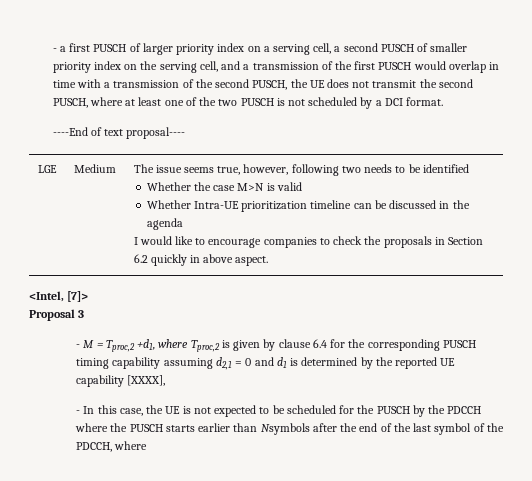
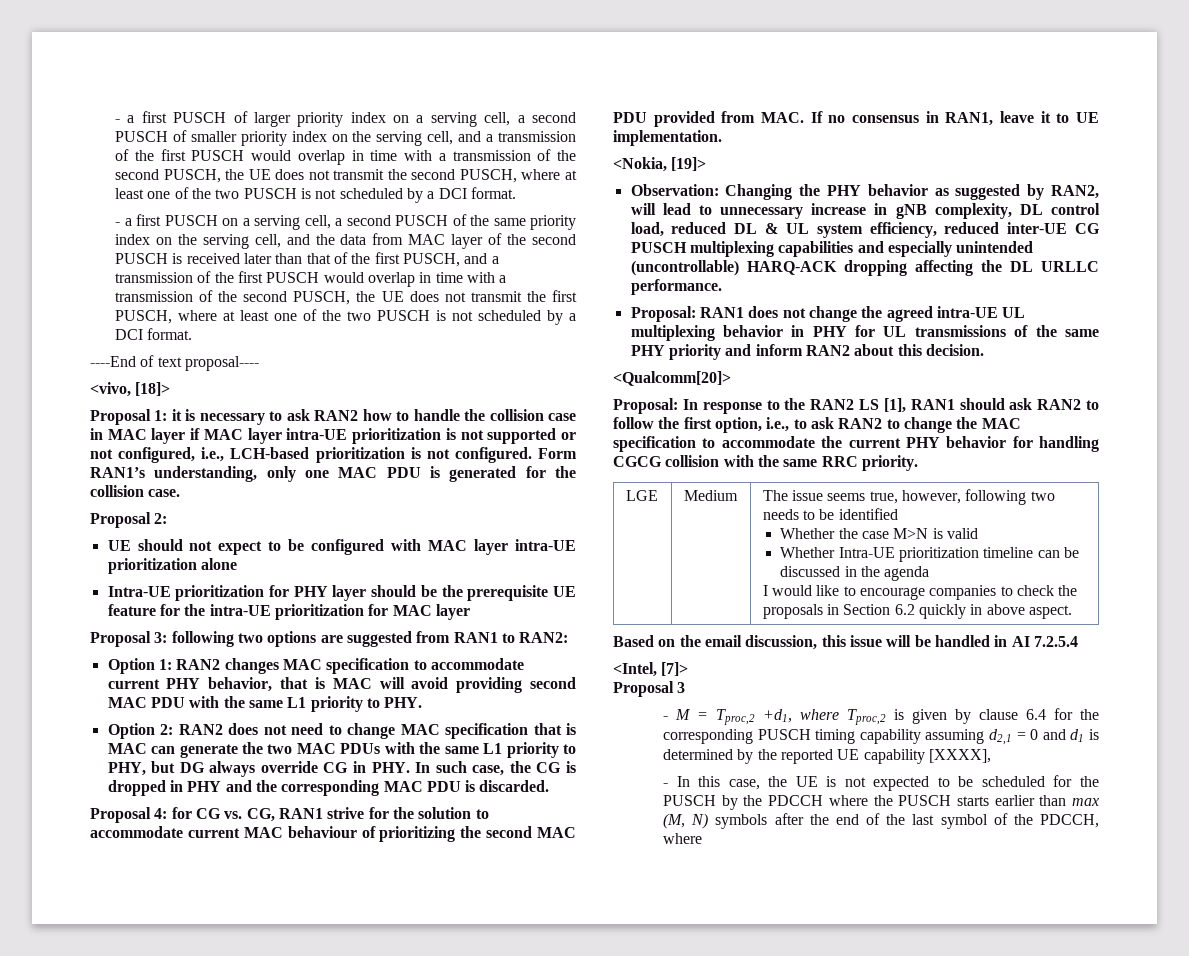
[52,127,186,139] ----End of text proposal---- -> [115,214,576,230] [115,233,577,249] [115,252,499,267] [115,271,507,287] [115,290,577,305] [115,309,577,325] [115,328,193,340] [90,355,259,371] [90,382,171,397] [90,409,576,425] [90,428,577,444] [90,447,577,463] [90,466,576,482] [90,485,181,497] [90,512,168,528] [107,539,576,555] [107,558,237,574] [107,585,576,601] [107,604,470,620] [90,631,569,647] [107,658,524,674] [107,677,576,693] [107,696,423,712] [107,723,576,739] [107,742,576,758] [107,761,577,777] [107,780,550,796] [90,807,489,823] [90,826,576,842] [613,111,1099,127] [613,130,722,146] [613,157,707,172] [630,184,1099,200] [630,203,1100,219] [630,222,1100,238] [630,241,1034,257] [630,260,1099,276] [630,279,722,295] [630,306,1026,322] [630,325,1099,341] [630,344,984,360] [613,371,731,386] [613,398,1099,414] [613,417,1021,433] [613,436,1099,452] [613,455,918,471] - a first PUSCH on a serving cell, a second PUSCH of the same priority index on the serving cell, and the data from MAC layer of the second PUSCH is received later than that of the first PUSCH, and a transmission of the first PUSCH would overlap in time with a transmission of the second PUSCH, the UE does not transmit the first PUSCH, where at least one of the two PUSCH is not scheduled by a DCI format. // ----End of text proposal---- // <vivo, [18]> // Proposal 1: it is necessary to ask RAN2 how to handle the collision case in MAC layer if MAC layer intra-UE prioritization is not supported or not configured, i.e., LCH-based prioritization is not configured. Form RAN1’s understanding, only one MAC PDU is generated for the collision case. // Proposal 2: // UE should not expect to be configured with MAC layer intra-UE prioritization alone // Intra-UE prioritization for PHY layer should be the prerequisite UE feature for the intra-UE prioritization for MAC layer // Proposal 3: following two options are suggested from RAN1 to RAN2: // Option 1: RAN2 changes MAC specification to accommodate current PHY behavior, that is MAC will avoid providing second MAC PDU with the same L1 priority to PHY. // Option 2: RAN2 does not need to change MAC specification that is MAC can generate the two MAC PDUs with the same L1 priority to PHY, but DG always override CG in PHY. In such case, the CG is dropped in PHY and the corresponding MAC PDU is discarded. // Proposal 4: for CG vs. CG, RAN1 strive for the solution to accommodate current MAC behaviour of prioritizing the second MAC PDU provided from MAC. If no consensus in RAN1, leave it to UE implementation. // <Nokia, [19]> // Observation: Changing the PHY behavior as suggested by RAN2, will lead to unnecessary increase in gNB complexity, DL control load, reduced DL & UL system efficiency, reduced inter-UE CG PUSCH multiplexing capabilities and especially unintended (uncontrollable) HARQ-ACK dropping affecting the DL URLLC performance. // Proposal: RAN1 does not change the agreed intra-UE UL multiplexing behavior in PHY for UL transmissions of the same PHY priority and inform RAN2 about this decision. // <Qualcomm[20]> // Proposal: In response to the RAN2 LS [1], RAN1 should ask RAN2 to follow the first option, i.e., to ask RAN2 to change the MAC specification to accommodate the current PHY behavior for handling CGCG collision with the same RRC priority.
(269, 261) none -> [613,635,1078,650] // Based on the email discussion, this issue will be handled in AI 7.2.5.4
[260,423,310,435] Nsymbols -> [1072,798,1099,806] [663,813,768,829] max (M, N) symbols

